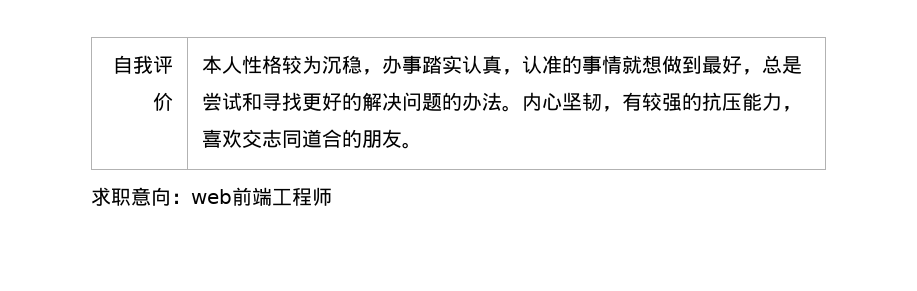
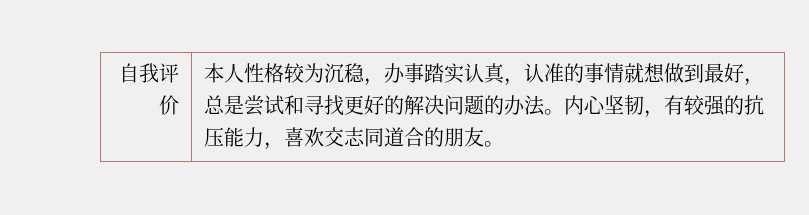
[91,187,332,206] // 求职意向：web前端工程师 -> (505, 144) none

